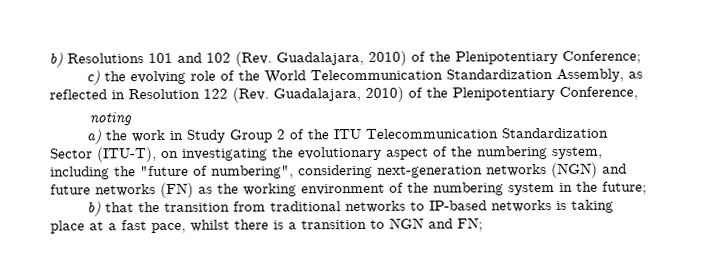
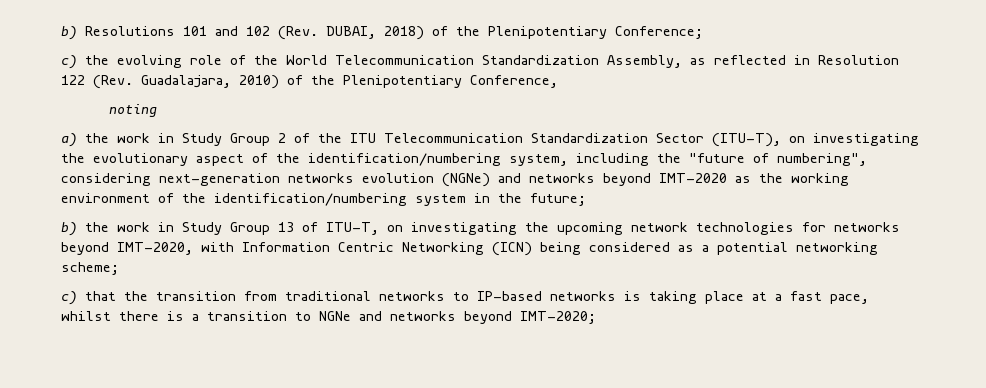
[276,50,407,66] Guadalajara, 2010) -> [326,26,424,40] DUBAI, 2018)
[477,146,548,160] numbering -> [308,153,501,166] identification/numbering
[551,162,627,179] [50,182,194,198] (NGN) and future networks (FN) -> [362,173,727,187] evolution (NGNe) and networks beyond IMT-2020
[433,182,504,196] numbering -> [214,193,407,206] identification/numbering
(102, 209) none -> [85,222,900,235] [61,242,878,256] [61,262,119,275] [61,291,77,305] the work in Study Group 13 of ITU-T, on investigating the upcoming network technologies for networks beyond IMT-2020, with Information Centric Networking (ICN) being considered as a potential networking scheme; // c)
[389,217,483,232] NGN and FN; -> [319,311,596,324] NGNe and networks beyond IMT-2020;

